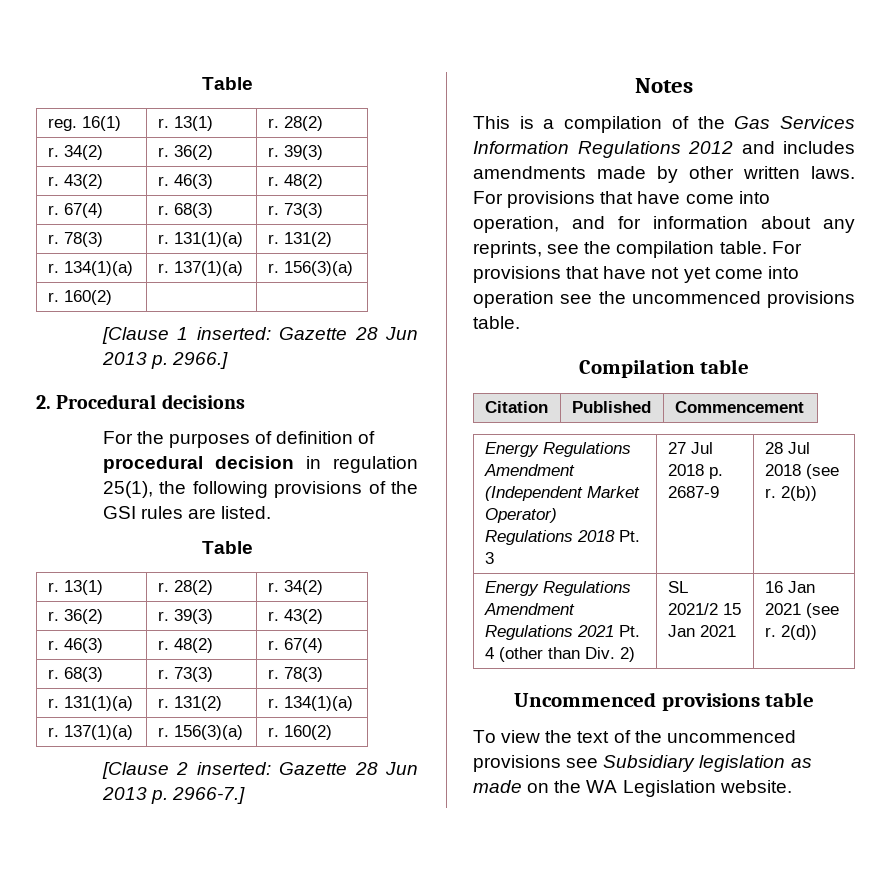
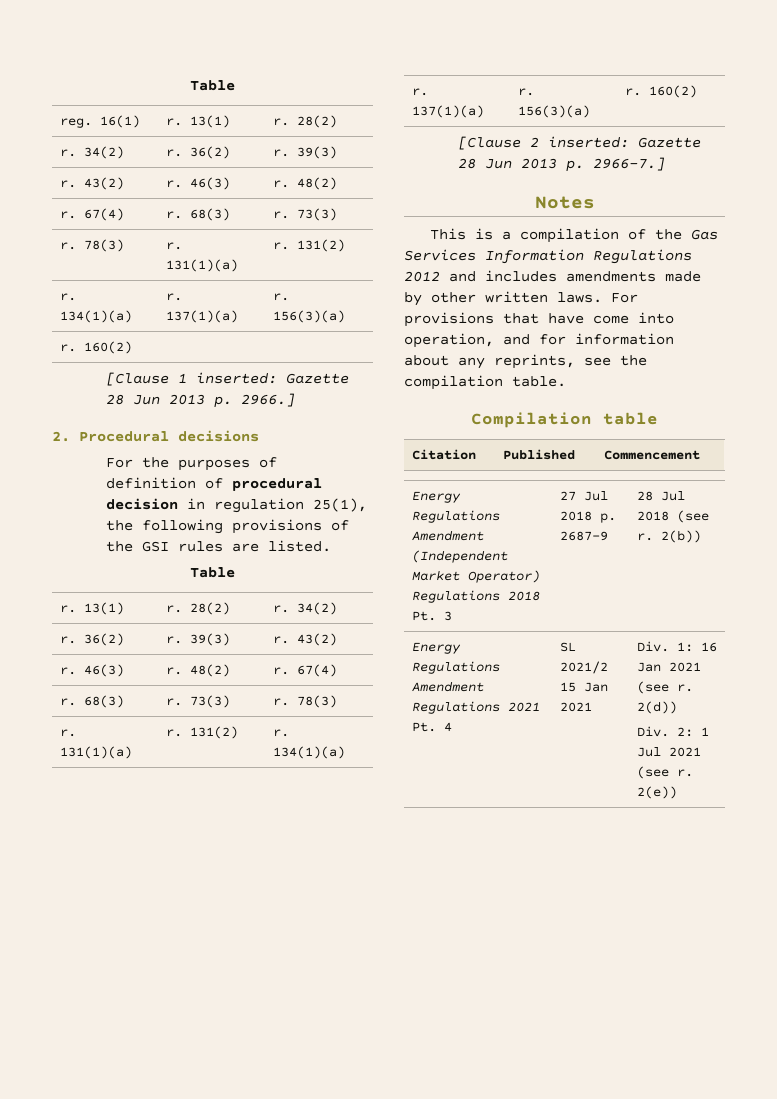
[771,241,802,254] [473,266,799,283] [473,291,855,308] [473,316,520,329] For provisions that have not yet come into operation see the uncommenced provisions table. -> (566, 381) none
[498,647,635,662] (other than Div. 2) -> (452, 727) none
(736, 631) none -> [636,641,693,652] Div. 1:
[513,692,815,711] [473,730,796,743] [473,755,812,772] [473,780,792,797] // Uncommenced provisions table // To view the text of the uncommenced provisions see Subsidiary legislation as made on the WA Legislation website. -> [636,726,709,737] [636,747,701,757] [636,766,693,779] [636,786,677,799] // Div. 2: 1 Jul 2021 (see r. 2(e))

